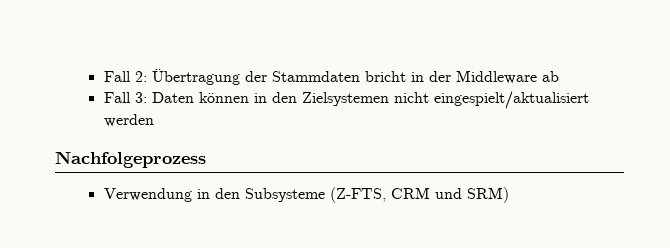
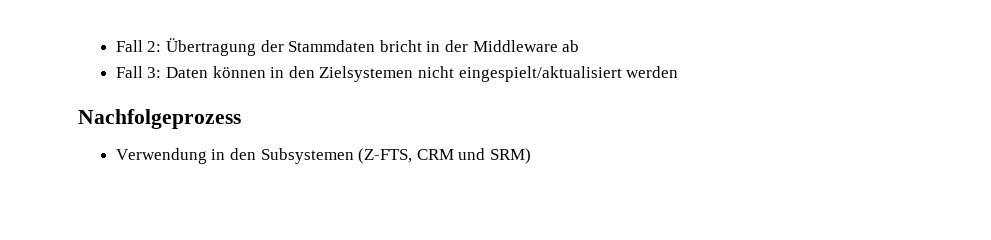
[244,188,325,202] Subsysteme -> [260,148,354,164] Subsystemen

